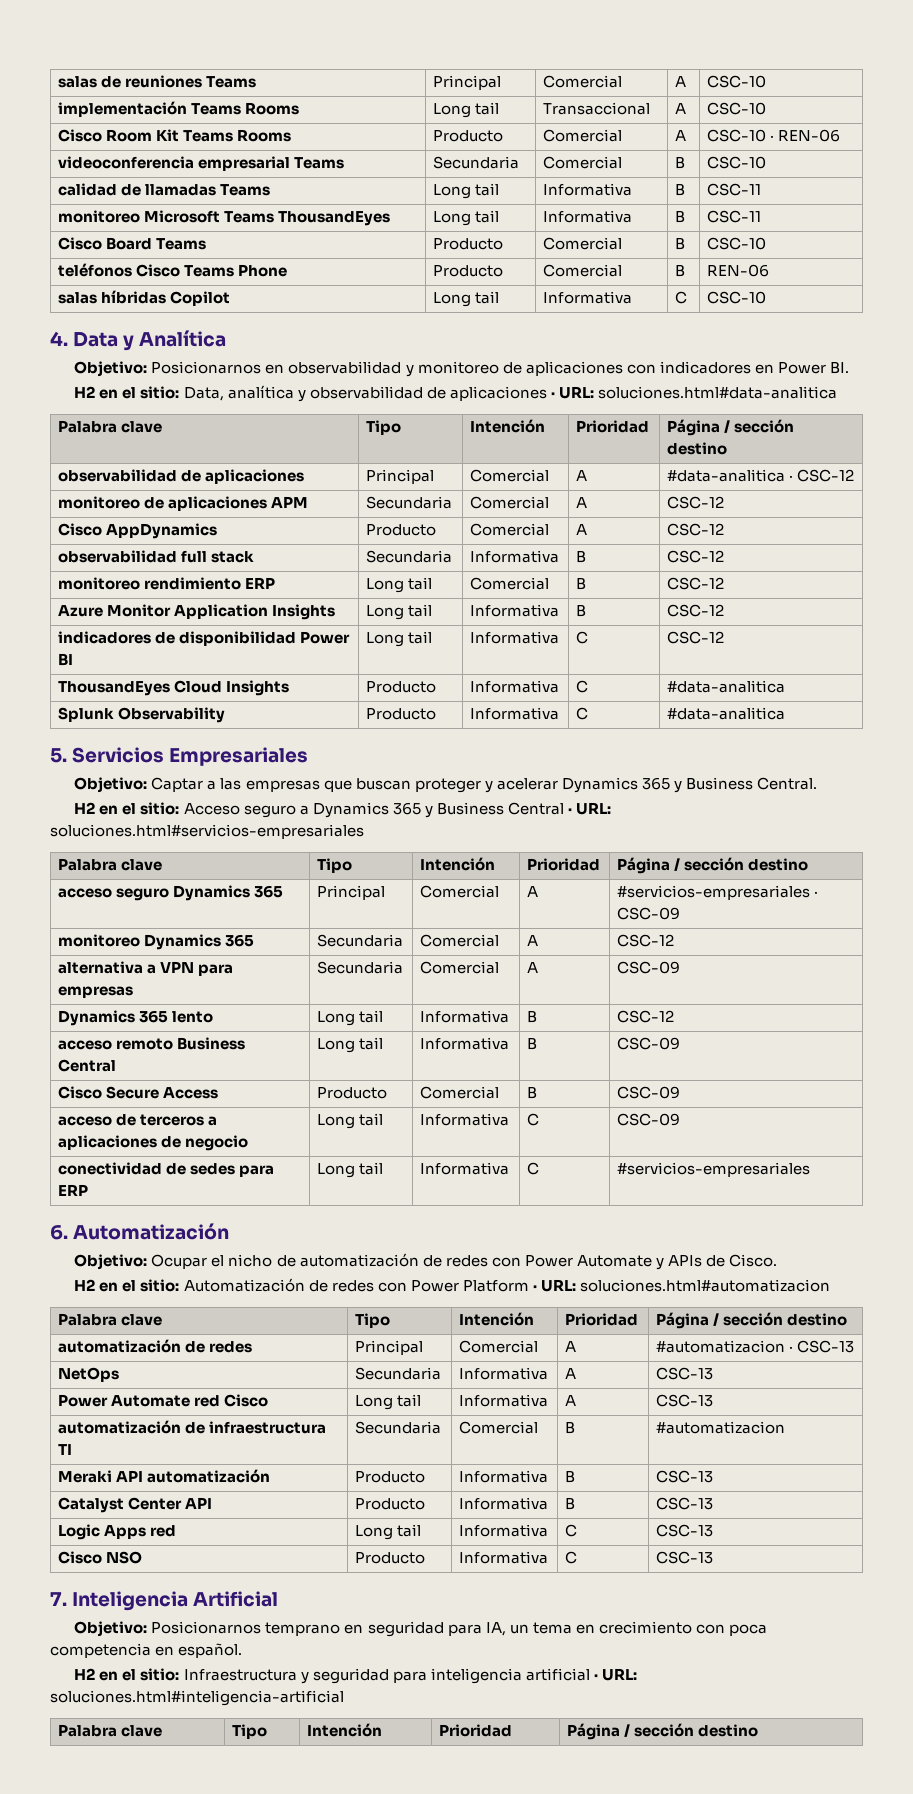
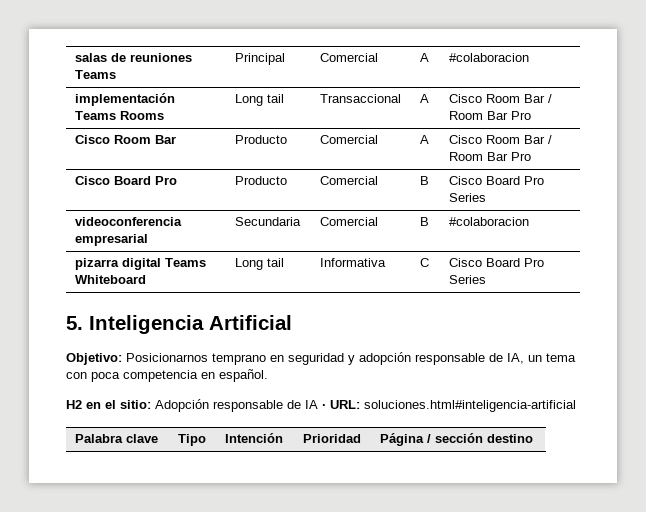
[707,75,767,88] CSC-10 -> [449,53,530,62] #colaboracion
[707,102,767,115] [58,129,292,142] [433,130,504,142] [543,129,623,142] [675,130,687,141] [707,129,841,142] CSC-10 // Cisco Room Kit Teams Rooms | Producto | Comercial | A | CSC-10 · REN-06 -> [449,94,553,103] [449,111,532,120] [75,135,177,144] [235,135,288,144] [320,135,379,144] [420,135,430,144] [449,135,553,144] [449,152,532,161] [75,176,178,185] [235,176,288,185] [320,176,379,185] [420,176,430,185] [449,176,545,185] [449,193,487,202] Cisco Room Bar / Room Bar Pro // Cisco Room Bar | Producto | Comercial | A | Cisco Room Bar / Room Bar Pro // Cisco Board Pro | Producto | Comercial | B | Cisco Board Pro Series
[294,157,345,169] [433,156,520,169] [543,156,623,169] [675,157,686,169] [707,156,767,169] [58,183,271,196] [433,183,500,199] [543,183,633,196] [675,184,686,196] [707,183,762,196] [58,210,391,226] [433,210,500,226] [543,210,633,223] [675,211,686,223] [707,210,762,223] [58,237,207,250] [433,238,504,250] [543,237,623,250] [675,238,686,250] [707,237,767,250] [58,263,288,277] [433,265,504,277] [543,264,623,277] [675,265,686,277] [707,264,770,277] [58,290,231,306] [433,291,500,307] [543,291,633,304] [675,291,688,304] [707,291,767,304] [50,330,227,351] [74,361,849,377] [74,385,837,402] [58,420,163,433] [366,420,402,435] [470,419,546,433] [576,420,650,433] [667,419,795,436] [667,442,728,455] [58,469,305,484] [366,469,435,484] [470,469,550,482] [576,470,588,481] [667,469,855,482] [58,496,309,511] [366,496,453,509] [470,496,550,509] [576,497,588,508] [667,496,725,509] [58,523,218,539] [366,524,437,536] [470,523,550,536] [576,524,588,535] [667,523,725,536] [58,550,255,563] [366,550,453,563] [470,550,560,563] [576,551,587,563] [667,550,725,563] [58,577,276,590] [366,577,433,593] [470,577,550,590] [576,578,587,590] [667,577,725,590] [58,604,336,620] [366,604,433,620] [470,604,560,617] [576,605,587,617] [667,604,725,617] [58,631,351,646] [58,653,74,666] [366,631,433,647] [470,631,560,644] [576,631,589,644] [667,631,725,644] [58,680,290,696] [366,681,437,693] [470,680,560,693] [576,680,589,693] [667,680,786,693] [58,707,226,723] [366,708,437,720] [470,707,560,720] [576,707,589,720] [667,707,786,720] [50,747,309,766] [74,777,818,793] [74,802,611,818] [50,824,364,839] [58,858,163,871] [317,858,353,873] [420,857,496,871] [527,858,601,871] [617,857,809,874] [58,885,284,901] [317,885,386,900] [420,885,500,898] [527,886,539,897] [617,885,819,900] [617,907,681,920] [58,934,255,950] [317,934,404,947] [420,934,500,947] [527,935,539,946] [617,934,675,947] [58,961,234,976] [58,986,134,998] [317,961,404,974] [420,961,500,974] [527,962,539,973] [617,961,681,974] [58,1010,214,1026] [317,1010,384,1026] [420,1010,510,1023] [527,1011,538,1023] [617,1010,675,1023] [58,1037,246,1050] [58,1059,117,1072] [317,1037,384,1053] [420,1037,510,1050] [527,1038,538,1050] [617,1037,681,1050] [58,1086,219,1099] [317,1087,388,1099] [420,1086,500,1099] [527,1087,538,1099] [617,1086,681,1099] [58,1114,218,1126] [58,1135,249,1151] [317,1113,384,1129] [420,1113,510,1126] [527,1113,540,1126] [617,1113,681,1126] [58,1162,275,1177] [58,1184,89,1196] [317,1162,384,1178] [420,1162,510,1175] [527,1162,540,1175] [617,1162,811,1177] [50,1223,230,1240] [74,1253,778,1270] [74,1278,830,1292] [58,1313,163,1326] [355,1313,391,1328] [459,1312,535,1326] [565,1313,639,1326] [656,1312,848,1329] [58,1339,253,1353] [355,1340,424,1355] [459,1340,539,1353] [565,1341,577,1352] [656,1340,855,1353] [58,1367,120,1382] [355,1367,442,1380] [459,1367,549,1380] [565,1368,577,1379] [656,1367,714,1380] [58,1394,269,1407] [355,1394,422,1410] [459,1394,549,1407] [565,1395,577,1406] [656,1394,714,1407] [58,1420,327,1434] [58,1444,73,1455] [355,1421,442,1434] [459,1421,539,1434] [565,1422,576,1434] [656,1421,786,1434] [58,1469,271,1483] [355,1471,426,1483] [459,1470,549,1483] [565,1471,576,1483] [656,1470,714,1483] [58,1497,213,1513] [355,1498,426,1510] [459,1497,549,1510] [565,1498,576,1510] [656,1497,714,1510] [58,1524,177,1540] [355,1524,422,1540] [459,1524,549,1537] [565,1524,578,1537] [656,1524,714,1537] [58,1551,143,1564] [355,1552,426,1564] [459,1551,549,1564] [565,1551,578,1564] [656,1551,714,1564] [50,1592,67,1606] Teams | Secundaria | Comercial | B | CSC-10 // calidad de llamadas Teams | Long tail | Informativa | B | CSC-11 // monitoreo Microsoft Teams ThousandEyes | Long tail | Informativa | B | CSC-11 // Cisco Board Teams | Producto | Comercial | B | CSC-10 // teléfonos Cisco Teams Phone | Producto | Comercial | B | REN-06 // salas híbridas Copilot | Long tail | Informativa | C | CSC-10 // 4. Data y Analítica // Objetivo: Posicionarnos en observabilidad y monitoreo de aplicaciones con indicadores en Power BI. // H2 en el sitio: Data, analítica y observabilidad de aplicaciones · URL: soluciones.html#data-analitica // Palabra clave | Tipo | Intención | Prioridad | Página / sección destino // observabilidad de aplicaciones | Principal | Comercial | A | #data-analitica · CSC-12 // monitoreo de aplicaciones APM | Secundaria | Comercial | A | CSC-12 // Cisco AppDynamics | Producto | Comercial | A | CSC-12 // observabilidad full stack | Secundaria | Informativa | B | CSC-12 // monitoreo rendimiento ERP | Long tail | Comercial | B | CSC-12 // Azure Monitor Application Insights | Long tail | Informativa | B | CSC-12 // indicadores de disponibilidad Power BI | Long tail | Informativa | C | CSC-12 // ThousandEyes Cloud Insights | Producto | Informativa | C | #data-analitica // Splunk Observability | Producto | Informativa | C | #data-analitica // 5. Servicios Empresariales // Objetivo: Captar a las empresas que buscan proteger y acelerar Dynamics 365 y Business Central. // H2 en el sitio: Acceso seguro a Dynamics 365 y Business Central · URL: soluciones.html#servicios-empresariales // Palabra clave | Tipo | Intención | Prioridad | Página / sección destino // acceso seguro Dynamics 365 | Principal | Comercial | A | #servicios-empresariales · CSC-09 // monitoreo Dynamics 365 | Secundaria | Comercial | A | CSC-12 // alternativa a VPN para empresas | Secundaria | Comercial | A | CSC-09 // Dynamics 365 lento | Long tail | Informativa | B | CSC-12 // acceso remoto Business Central | Long tail | Informativa | B | CSC-09 // Cisco Secure Access | Producto | Comercial | B | CSC-09 // acceso de terceros a aplicaciones de negocio | Long tail | Informativa | C | CSC-09 // conectividad de sedes para ERP | Long tail | Informativa | C | #servicios-empresariales // 6. Automatización // Objetivo: Ocupar el nicho de automatización de redes con Power Automate y APIs de Cisco. // H2 en el sitio: Automatización de redes con Power Platform · URL: soluciones.html#automatizacion // Palabra clave | Tipo | Intención | Prioridad | Página / sección destino // automatización de redes | Principal | Comercial | A | #automatizacion · CSC-13 // NetOps | Secundaria | Informativa | A | CSC-13 // Power Automate red Cisco | Long tail | Informativa | A | CSC-13 // automatización de infraestructura TI | Secundaria | Comercial | B | #automatizacion // Meraki API automatización | Producto | Informativa | B | CSC-13 // Catalyst Center API | Producto | Informativa | B | CSC-13 // Logic Apps red | Long tail | Informativa | C | CSC-13 // Cisco NSO | Producto | Informativa | C | CSC-13 // 7. -> [235,217,302,226] [320,217,379,226] [420,217,430,226] [449,217,530,226] [75,258,207,270] [75,275,147,284] [235,258,285,270] [320,258,387,267] [420,258,430,267] [449,258,545,267] [449,275,487,284] [66,316,83,330] | Secundaria | Comercial | B | #colaboracion // pizarra digital Teams Whiteboard | Long tail | Informativa | C | Cisco Board Pro Series // 5.
[447,1624,482,1636] para -> [348,352,503,365] y adopción responsable de
[575,1621,692,1634] en crecimiento -> (576, 357) none
[183,1668,590,1684] Infraestructura y seguridad para inteligencia artificial -> [155,399,318,412] Adopción responsable de IA

